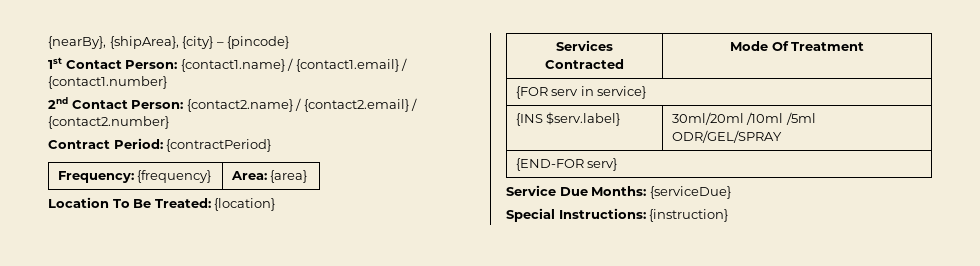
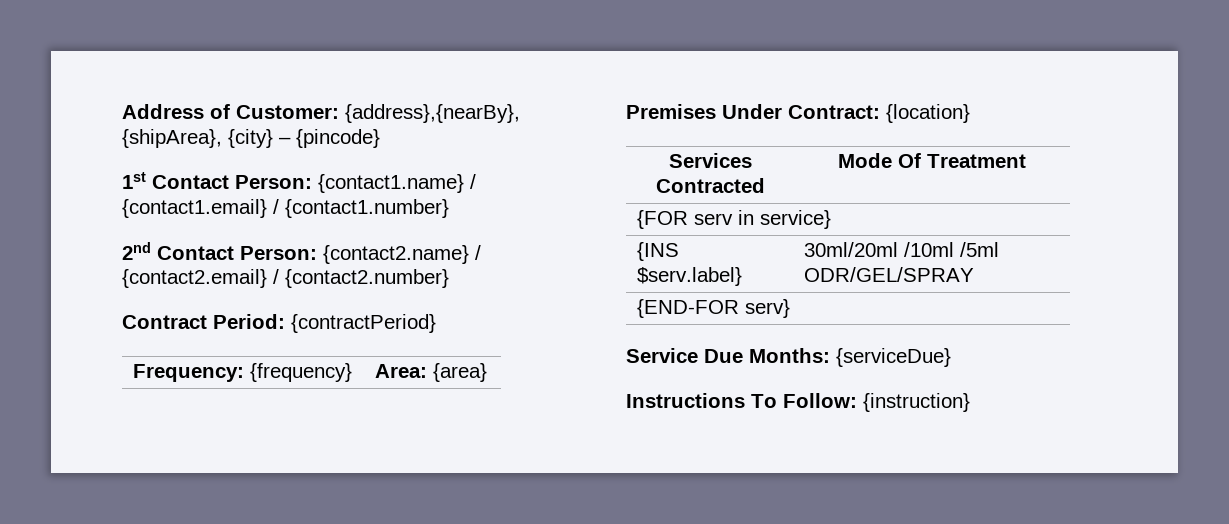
[48,36,106,49] {nearBy}, -> [122,104,520,123] Address of Customer: {address},{nearBy},
[48,197,211,208] Location To Be Treated: -> [626,104,880,119] Premises Under Contract:
[506,208,646,222] Special Instructions: -> [626,393,857,408] Instructions To Follow:

